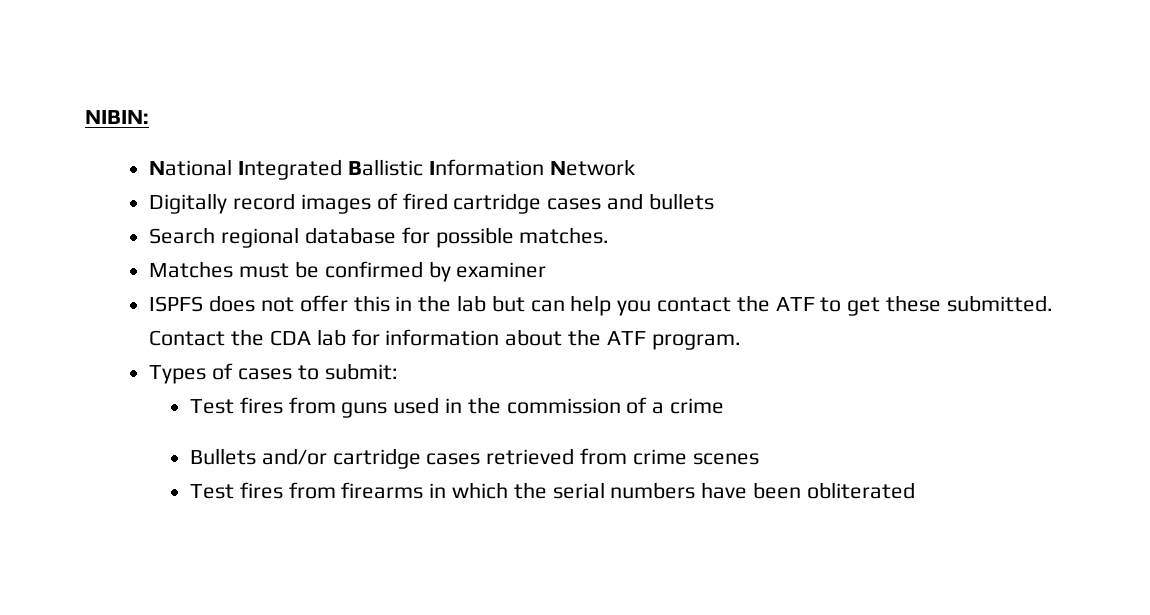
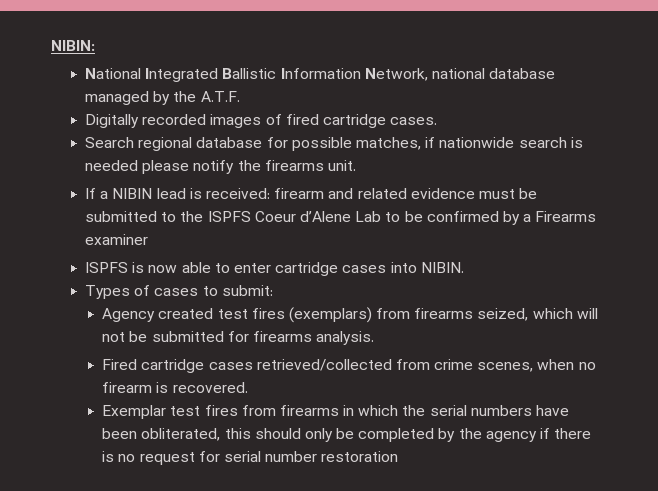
[549,159,635,176] Network -> [364,68,556,81] [85,91,240,105] Network, national database managed by the A.T.F.
[233,193,296,210] record -> [142,114,207,125] recorded
[547,193,714,210] cases and bullets -> [390,117,438,125] cases.
[519,227,610,244] [149,261,547,282] [149,295,1053,316] [149,329,741,350] matches. // Matches must be confirmed by examiner // ISPFS does not offer this in the lab but can help you contact the ATF to get these submitted. Contact the CDA lab for information about the ATF program. -> [356,137,583,150] [85,160,357,174] [85,188,538,199] [85,211,597,225] [85,234,149,245] [85,262,464,276] matches, if nationwide search is needed please notify the firearms unit. // If a NIBIN lead is received: firearm and related evidence must be submitted to the ISPFS Coeur d’Alene Lab to be confirmed by a Firearms examiner // ISPFS is now able to enter cartridge cases into NIBIN.
[189,397,724,418] [189,448,575,469] Test fires from guns used in the commission of a crime // Bullets and/or cartridge cases retrieved -> [102,307,598,323] [102,331,375,345] [102,359,392,373] Agency created test fires (exemplars) from firearms seized, which will not be submitted for firearms analysis. // Fired cartridge cases retrieved/collected
[692,453,759,465] [189,484,234,499] scenes // Test -> [477,359,596,372] [102,382,248,393] [102,405,201,419] scenes, when no firearm is recovered. // Exemplar test
[806,482,915,499] obliterated -> [141,428,592,442] [102,451,399,465] obliterated, this should only be completed by the agency if there is no request for serial number restoration

